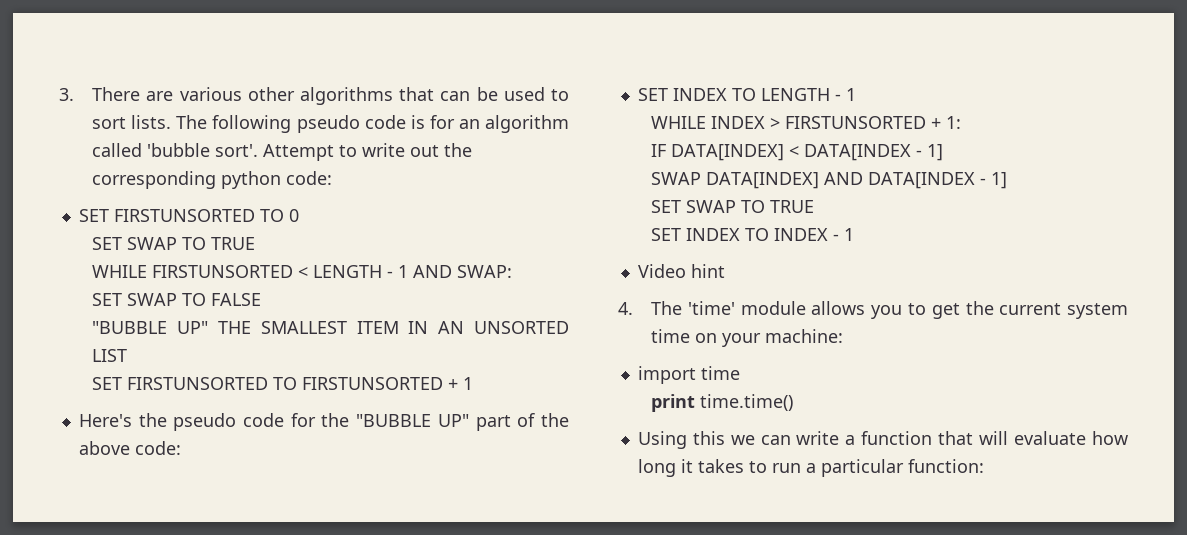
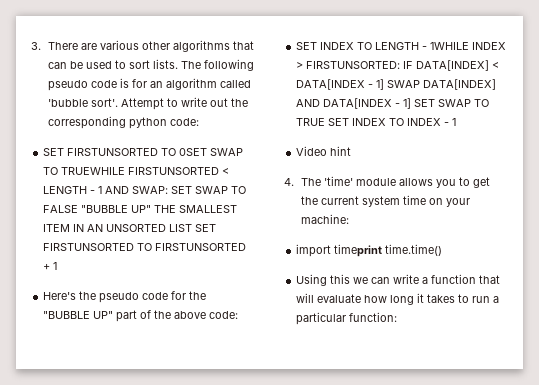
[288,209,299,222] [92,237,256,250] [92,265,148,278] 0 // SET SWAP TO TRUE // WHILE -> [179,148,244,156] [43,167,126,175] 0SET SWAP TO TRUEWHILE
(513, 271) // -> (169, 190) none
(262, 299) // -> (79, 209) none
(128, 355) // -> (193, 228) none
[845,88,856,101] [651,116,962,129] 1 // WHILE INDEX > FIRSTUNSORTED + 1: // -> [430,42,507,50] [296,61,401,69] 1WHILE INDEX > FIRSTUNSORTED:
(944, 152) // -> (385, 84) none
[651,200,815,213] // SET SWAP TO TRUE // -> [414,99,490,107] [296,118,326,126] SET SWAP TO TRUE
[700,366,740,380] [651,394,696,412] time // print -> [334,244,383,257] timeprint

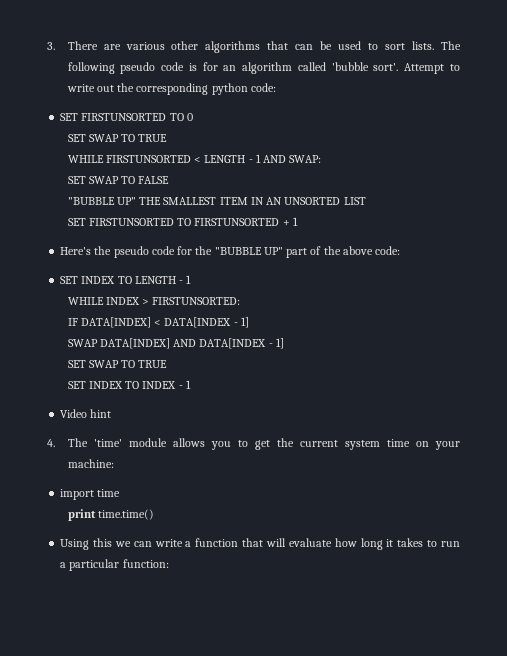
[179,148,244,156] [43,167,126,175] 0SET SWAP TO TRUEWHILE -> [186,113,193,121] [67,134,168,142] [67,155,104,163] 0 // SET SWAP TO TRUE // WHILE
(169, 190) none -> (322, 159) //
(79, 209) none -> (170, 180) //
(193, 228) none -> (366, 201) //
[430,42,470,50] 1WHILE -> [186,275,192,284] [67,297,104,305] 1 // WHILE
(401, 65) none -> (241, 301) //
(385, 84) none -> (249, 322) //
[414,99,490,107] [296,118,326,126] SET SWAP TO TRUE -> [67,360,168,368] // SET SWAP TO TRUE //
[334,244,383,257] timeprint -> [97,489,121,497] [67,509,96,521] time // print

